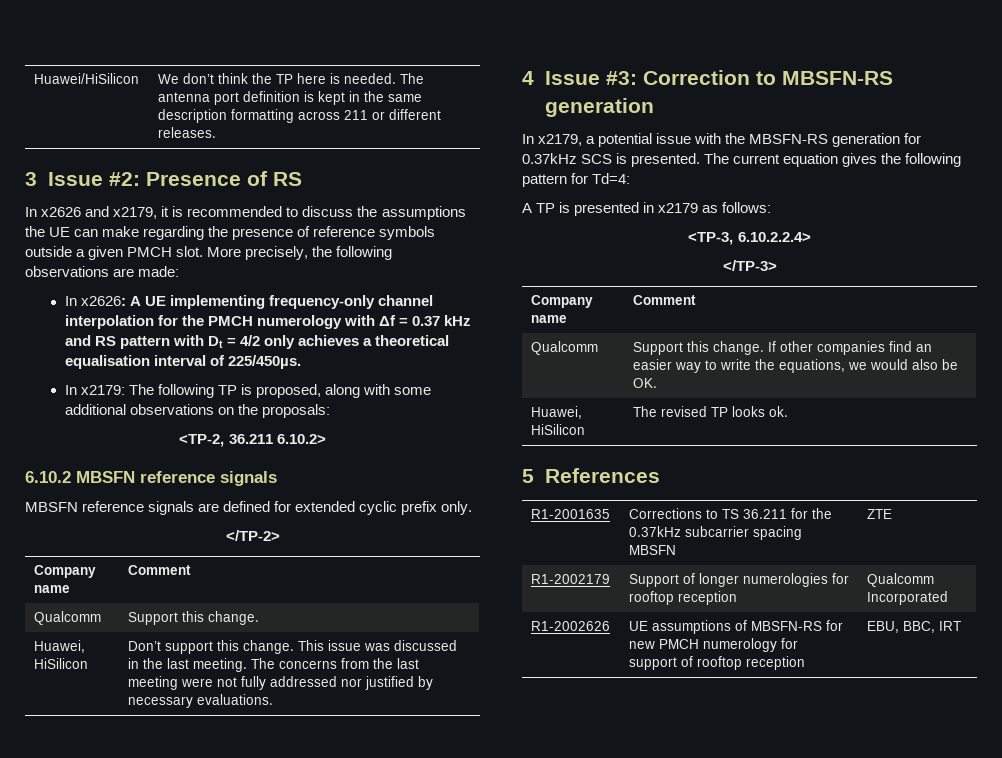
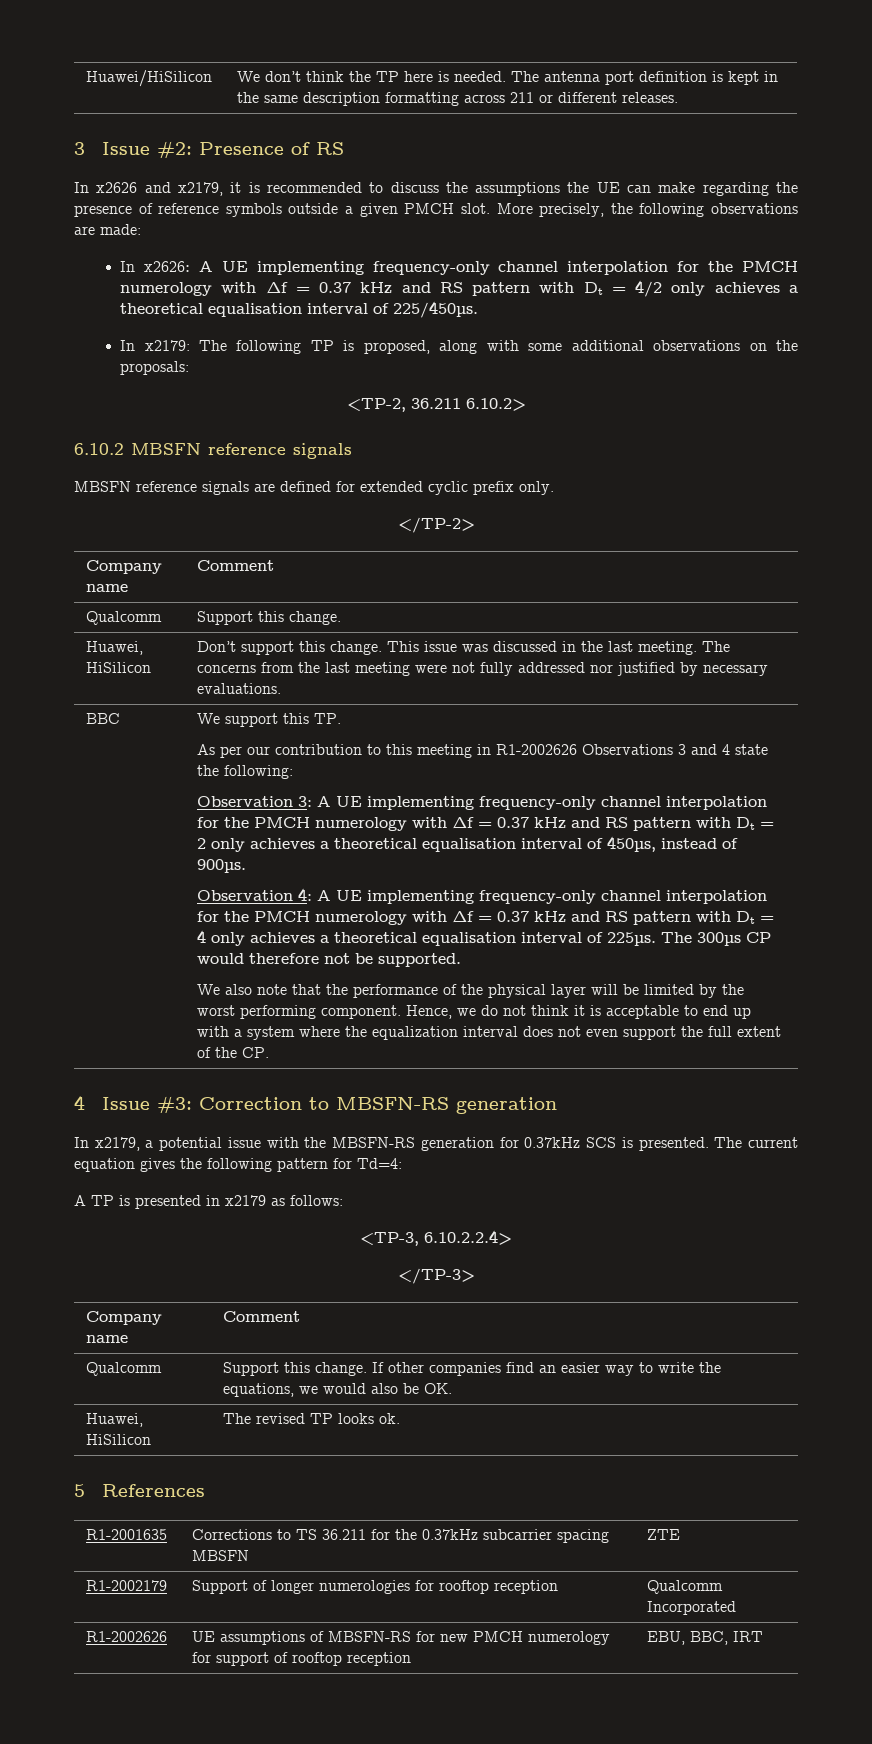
(274, 699) none -> [86,713,121,724] [197,713,342,727] [197,744,769,758] [197,765,294,779] [197,796,768,810] [197,817,775,831] [197,836,739,852] [197,859,247,873] [197,888,768,904] [197,911,775,925] [197,930,772,946] [197,953,462,967] [197,984,745,998] [197,1005,752,1019] [197,1026,782,1040] [197,1047,270,1058] // BBC | We support this TP. // As per our contribution to this meeting in R1-2002626 Observations 3 and 4 state the following: // Observation 3: A UE implementing frequency-only channel interpolation for the PMCH numerology with Δf = 0.37 kHz and RS pattern with Dt = 2 only achieves a theoretical equalisation interval of 450µs, instead of 900µs. // Observation 4: A UE implementing frequency-only channel interpolation for the PMCH numerology with Δf = 0.37 kHz and RS pattern with Dt = 4 only achieves a theoretical equalisation interval of 225µs. The 300µs CP would therefore not be supported. // We also note that the performance of the physical layer will be limited by the worst performing component. Hence, we do not think it is acceptable to end up with a system where the equalization interval does not even support the full extent of the CP.

